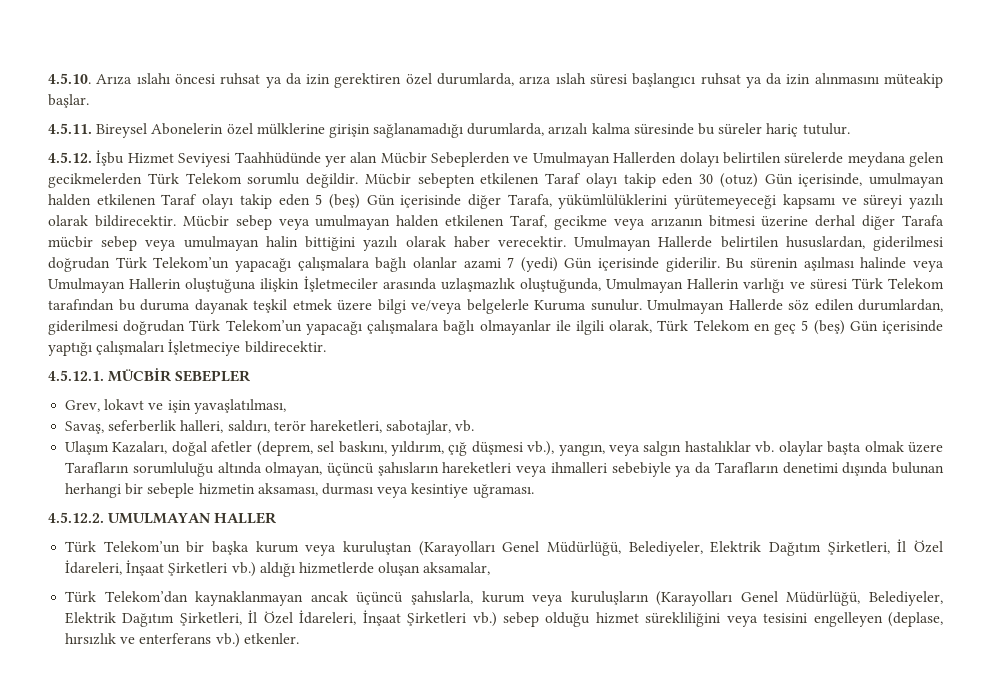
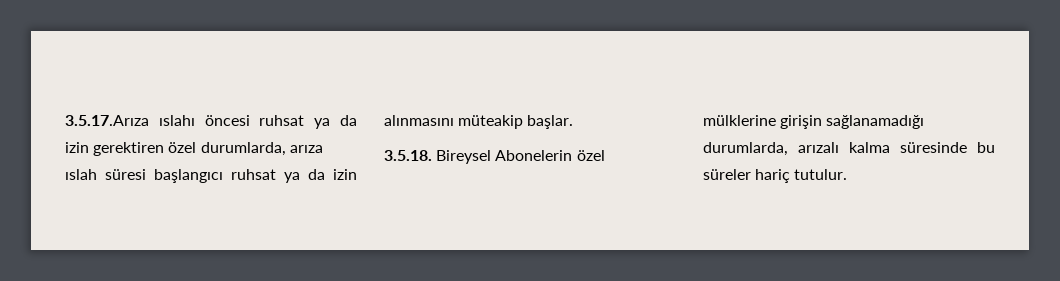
[48,73,133,85] 4.5.10. Arıza -> [65,115,149,126] 3.5.17.Arıza
[48,123,92,134] 4.5.11. -> [384,150,432,161] 3.5.18.
[48,150,944,167] [48,173,944,188] [48,194,944,209] [48,215,944,230] [48,236,943,251] [48,257,944,272] [48,276,944,293] [48,299,943,314] [48,320,943,335] [48,339,326,356] [48,368,251,382] [65,399,286,414] [65,420,475,435] [65,441,944,456] [65,462,945,477] [65,483,534,498] [48,512,277,524] [65,539,943,556] [65,560,491,577] [65,591,943,606] [65,610,944,627] [65,633,299,648] // 4.5.12. İşbu Hizmet Seviyesi Taahhüdünde yer alan Mücbir Sebeplerden ve Umulmayan Hallerden dolayı belirtilen sürelerde meydana gelen gecikmelerden Türk Telekom sorumlu değildir. Mücbir sebepten etkilenen Taraf olayı takip eden 30 (otuz) Gün içerisinde, umulmayan halden etkilenen Taraf olayı takip eden 5 (beş) Gün içerisinde diğer Tarafa, yükümlülüklerini yürütemeyeceği kapsamı ve süreyi yazılı olarak bildirecektir. Mücbir sebep veya umulmayan halden etkilenen Taraf, gecikme veya arızanın bitmesi üzerine derhal diğer Tarafa mücbir sebep veya umulmayan halin bittiğini yazılı olarak haber verecektir. Umulmayan Hallerde belirtilen hususlardan, giderilmesi doğrudan Türk Telekom’un yapacağı çalışmalara bağlı olanlar azami 7 (yedi) Gün içerisinde giderilir. Bu sürenin aşılması halinde veya Umulmayan Hallerin oluştuğuna ilişkin İşletmeciler arasında uzlaşmazlık oluştuğunda, Umulmayan Hallerin varlığı ve süresi Türk Telekom tarafından bu duruma dayanak teşkil etmek üzere bilgi ve/veya belgelerle Kuruma sunulur. Umulmayan Hallerde söz edilen durumlardan, giderilmesi doğrudan Türk Telekom’un yapacağı çalışmalara bağlı olmayanlar ile ilgili olarak, Türk Telekom en geç 5 (beş) Gün içerisinde yaptığı çalışmaları İşletmeciye bildirecektir. // 4.5.12.1. MÜCBİR SEBEPLER // Grev, lokavt ve işin yavaşlatılması, // Savaş, seferberlik halleri, saldırı, terör hareketleri, sabotajlar, vb. // Ulaşım Kazaları, doğal afetler (deprem, sel baskını, yıldırım, çığ düşmesi vb.), yangın, veya salgın hastalıklar vb. olaylar başta olmak üzere Tarafların sorumluluğu altında olmayan, üçüncü şahısların hareketleri veya ihmalleri sebebiyle ya da Tarafların denetimi dışında bulunan herhangi bir sebeple hizmetin aksaması, durması veya kesintiye uğraması. // 4.5.12.2. UMULMAYAN HALLER // Türk Telekom’un bir başka kurum veya kuruluştan (Karayolları Genel Müdürlüğü, Belediyeler, Elektrik Dağıtım Şirketleri, İl Özel İdareleri, İnşaat Şirketleri vb.) aldığı hizmetlerde oluşan aksamalar, // Türk Telekom’dan kaynaklanmayan ancak üçüncü şahıslarla, kurum veya kuruluşların (Karayolları Genel Müdürlüğü, Belediyeler, Elektrik Dağıtım Şirketleri, İl Özel İdareleri, İnşaat Şirketleri vb.) sebep olduğu hizmet sürekliliğini veya tesisini engelleyen (deplase, hırsızlık ve enterferans vb.) etkenler. -> (848, 174) none

